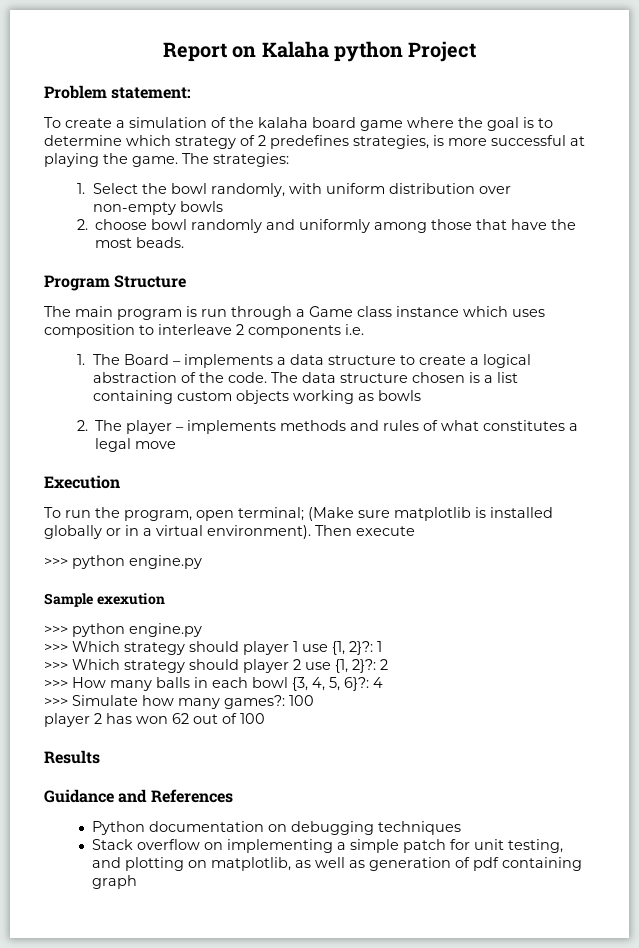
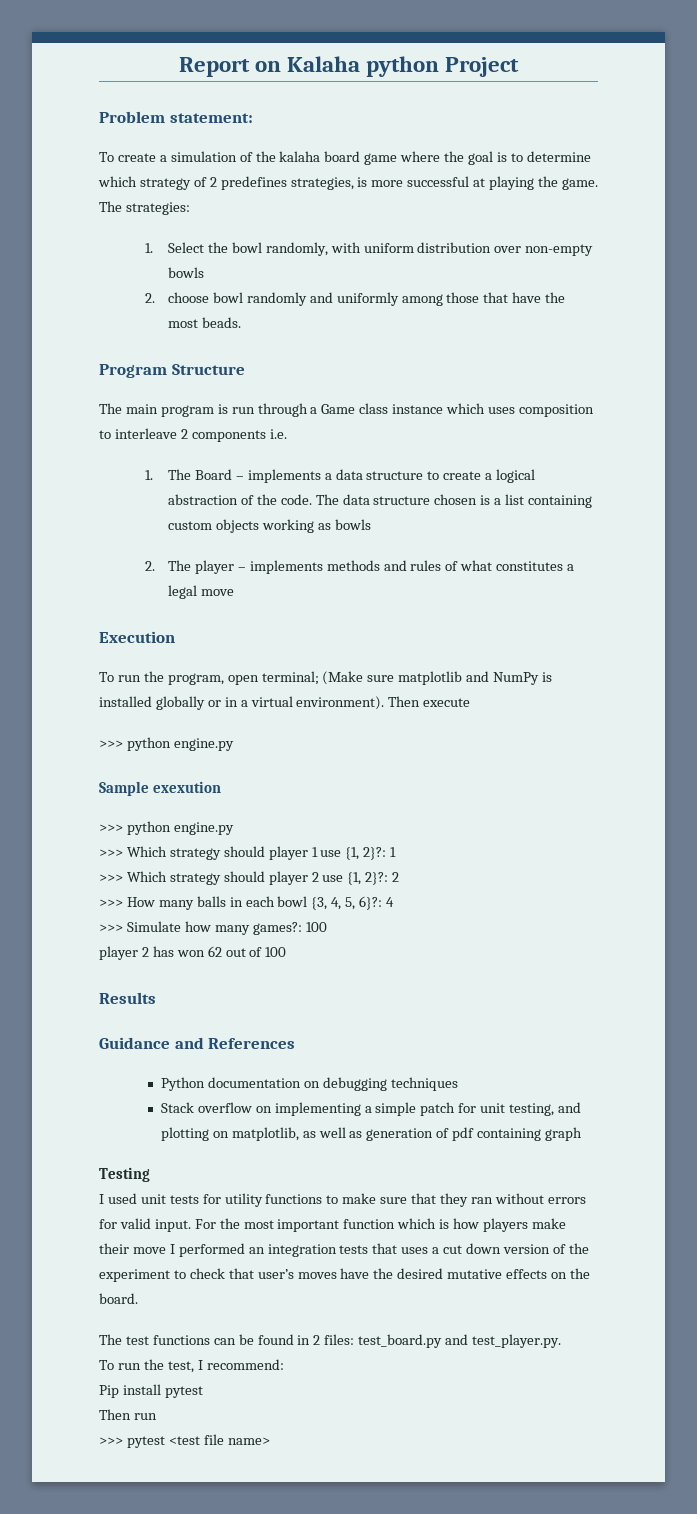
(471, 514) none -> [466,671,540,685] and NumPy
(138, 882) none -> [99,1167,150,1182] [99,1193,586,1207] [99,1218,566,1232] [99,1243,589,1257] [99,1268,590,1282] [99,1293,138,1304] [99,1334,562,1348] [99,1359,284,1373] [99,1384,203,1398] [99,1409,157,1420] [99,1434,270,1448] // Testing // I used unit tests for utility functions to make sure that they ran without errors for valid input. For the most important function which is how players make their move I performed an integration tests that uses a cut down version of the experiment to check that user’s moves have the desired mutative effects on the board. // The test functions can be found in 2 files: test_board.py and test_player.py. // To run the test, I recommend: // Pip install pytest // Then run // >>> pytest <test file name>

